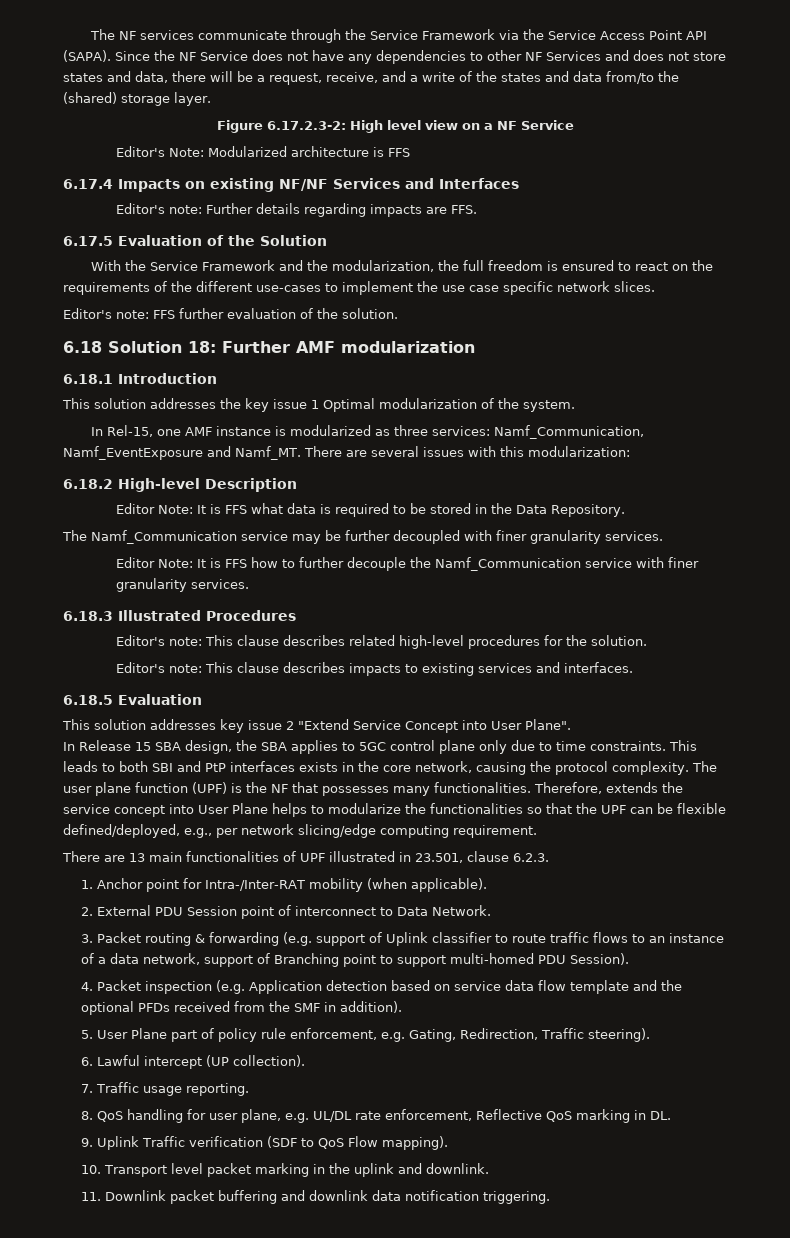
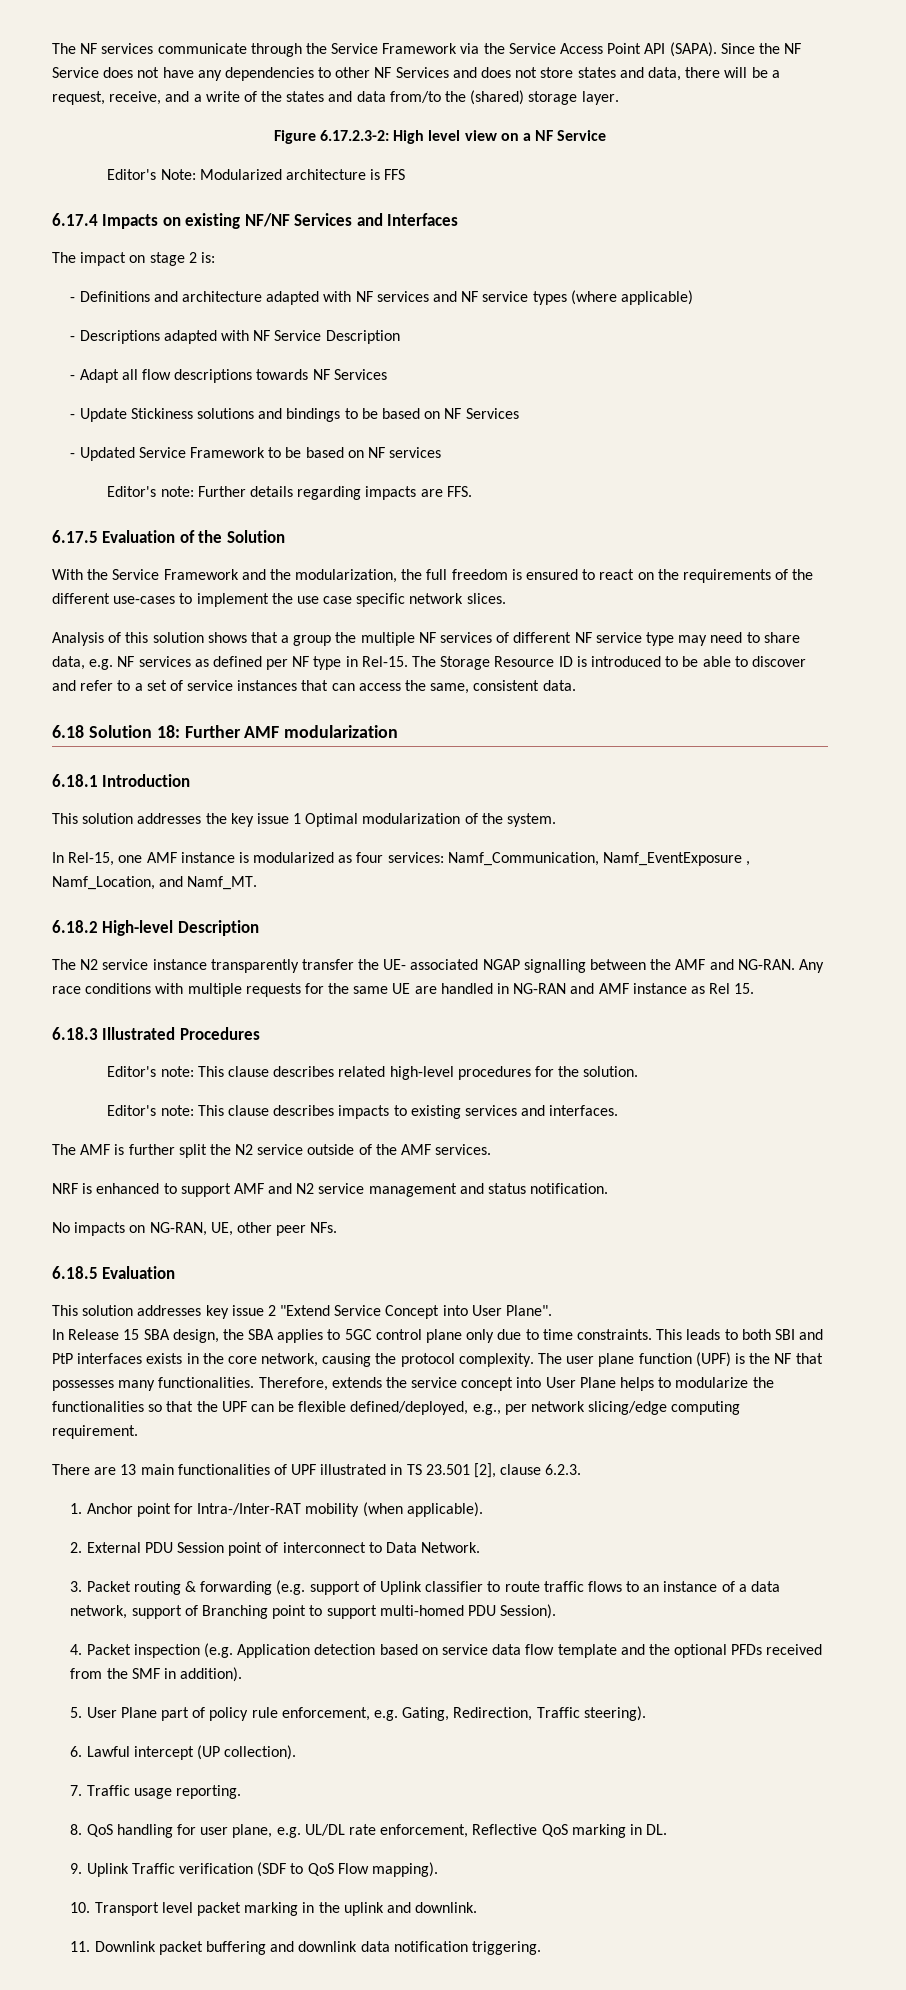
(519, 183) none -> [52,252,215,266] [70,290,693,305] [70,330,400,344] [70,369,387,383] [70,408,519,422] [70,447,442,461] // The impact on stage 2 is: // - Definitions and architecture adapted with NF services and NF service types (where applicable) // - Descriptions adapted with NF Service Description // - Adapt all flow descriptions towards NF Services // - Update Stickiness solutions and bindings to be based on NF Services // - Updated Service Framework to be based on NF services
[63,308,398,319] Editor's note: FFS further evaluation of the solution. -> [52,632,800,646] [52,656,806,670] [52,680,576,694] Analysis of this solution shows that a group the multiple NF services of different NF service type may need to share data, e.g. NF services as defined per NF type in Rel-15. The Storage Resource ID is introduced to be able to discover and refer to a set of service instances that can access the same, consistent data.
[393,425,428,436] three -> [356,852,384,863] four
(203, 453) none -> [746,861,751,866] [52,876,155,890] , Namf_Location,
[303,446,630,457] [63,478,297,492] [115,503,625,517] [62,530,663,544] [115,557,699,571] [115,578,249,592] There are several issues with this modularization: // 6.18.2 High-level Description // Editor Note: It is FFS what data is required to be stored in the Data Repository. // The Namf_Communication service may be further decoupled with finer granularity services. // Editor Note: It is FFS how to further decouple the Namf_Communication service with finer granularity services. -> [52,920,259,936] [52,959,824,973] [52,983,755,997] // 6.18.2 High-level Description // The N2 service instance transparently transfer the UE- associated NGAP signalling between the AMF and NG-RAN. Any race conditions with multiple requests for the same UE are handled in NG-RAN and AMF instance as Rel 15.
(633, 667) none -> [52,1144,492,1158] [52,1183,609,1197] [52,1222,338,1236] // The AMF is further split the N2 service outside of the AMF services. // NRF is enhanced to support AMF and N2 service management and status notification. // No impacts on NG-RAN, UE, other peer NFs.
[415,853,463,863] 23.501, -> [406,1463,497,1478] TS 23.501 [2],

